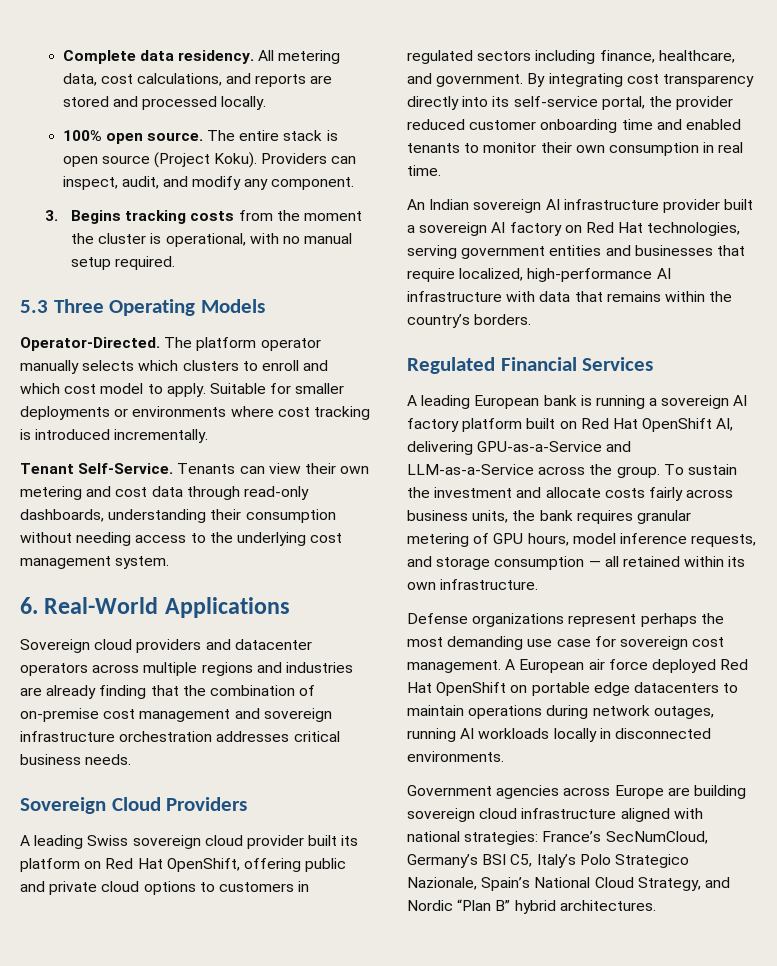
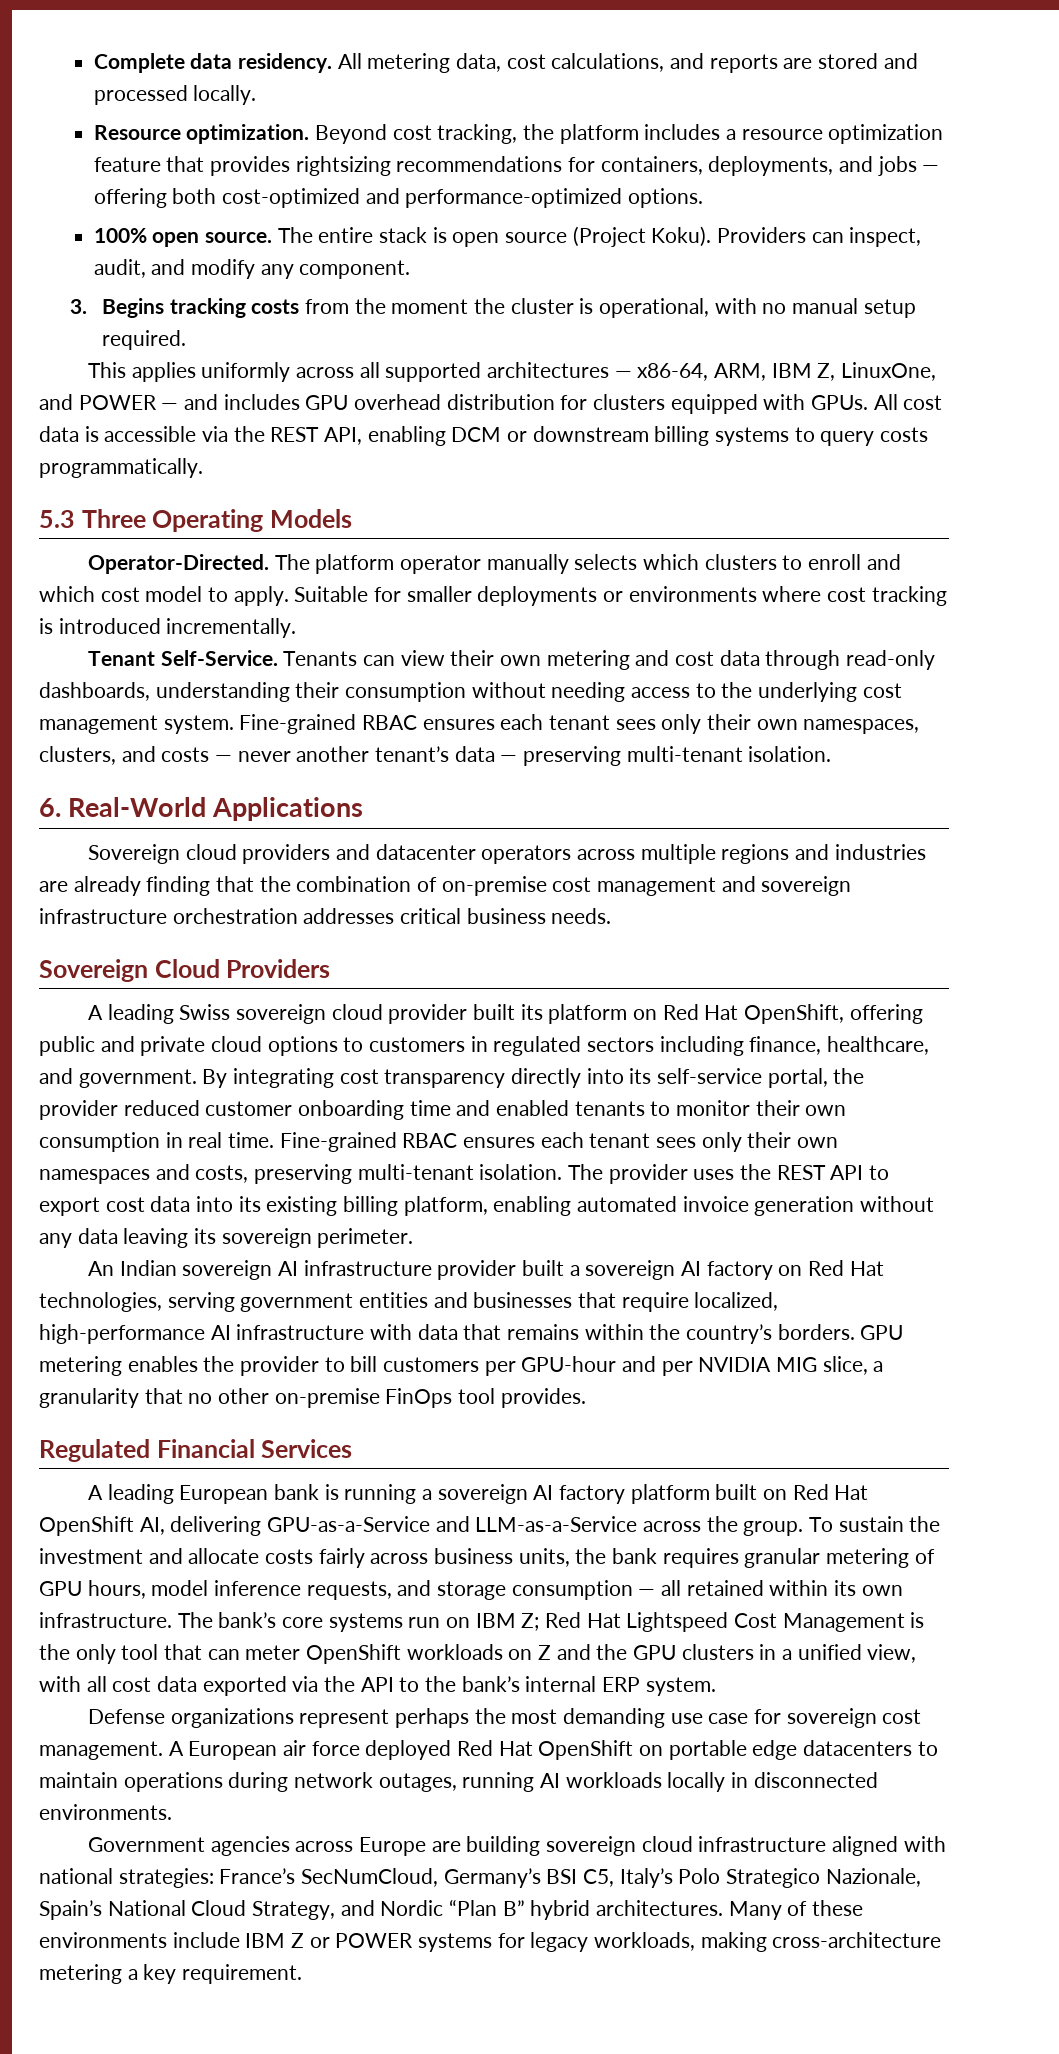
(267, 103) none -> [93,124,944,144] [93,156,940,176] [93,188,703,208] // Resource optimization. Beyond cost tracking, the platform includes a resource optimization feature that provides rightsizing recommendations for containers, deployments, and jobs — offering both cost-optimized and performance-optimized options.
(176, 263) none -> [87,362,937,382] [39,394,943,414] [39,426,929,446] [39,458,203,478] // This applies uniformly across all supported architectures — x86-64, ARM, IBM Z, LinuxOne, and POWER — and includes GPU overhead distribution for clusters equipped with GPUs. All cost data is accessible via the REST API, enabling DCM or downstream billing systems to query costs programmatically.
(170, 562) none -> [239,714,920,734] [39,746,832,766] Fine-grained RBAC ensures each tenant sees only their own namespaces, clusters, and costs — never another tenant’s data — preserving multi-tenant isolation.
(441, 170) none -> [279,1132,839,1152] [39,1164,890,1184] [39,1196,935,1216] [39,1228,414,1248] Fine-grained RBAC ensures each tenant sees only their own namespaces and costs, preserving multi-tenant isolation. The provider uses the REST API to export cost data into its existing billing platform, enabling automated invoice generation without any data leaving its sovereign perimeter.
(532, 319) none -> [860,1325,904,1340] [39,1356,884,1376] [39,1388,586,1408] GPU metering enables the provider to bill customers per GPU-hour and per NVIDIA MIG slice, a granularity that no other on-premise FinOps tool provides.
(539, 584) none -> [177,1612,925,1632] [39,1644,917,1664] [39,1676,716,1696] The bank’s core systems run on IBM Z; Red Hat Lightspeed Cost Management is the only tool that can meter OpenShift workloads on Z and the GPU clusters in a unified view, with all cost data exported via the API to the bank’s internal ERP system.
(656, 905) none -> [728,1900,864,1920] [39,1932,942,1952] [39,1964,303,1984] Many of these environments include IBM Z or POWER systems for legacy workloads, making cross-architecture metering a key requirement.

